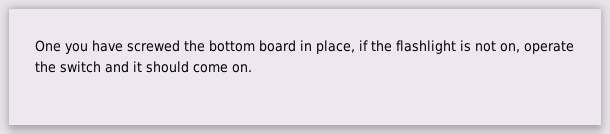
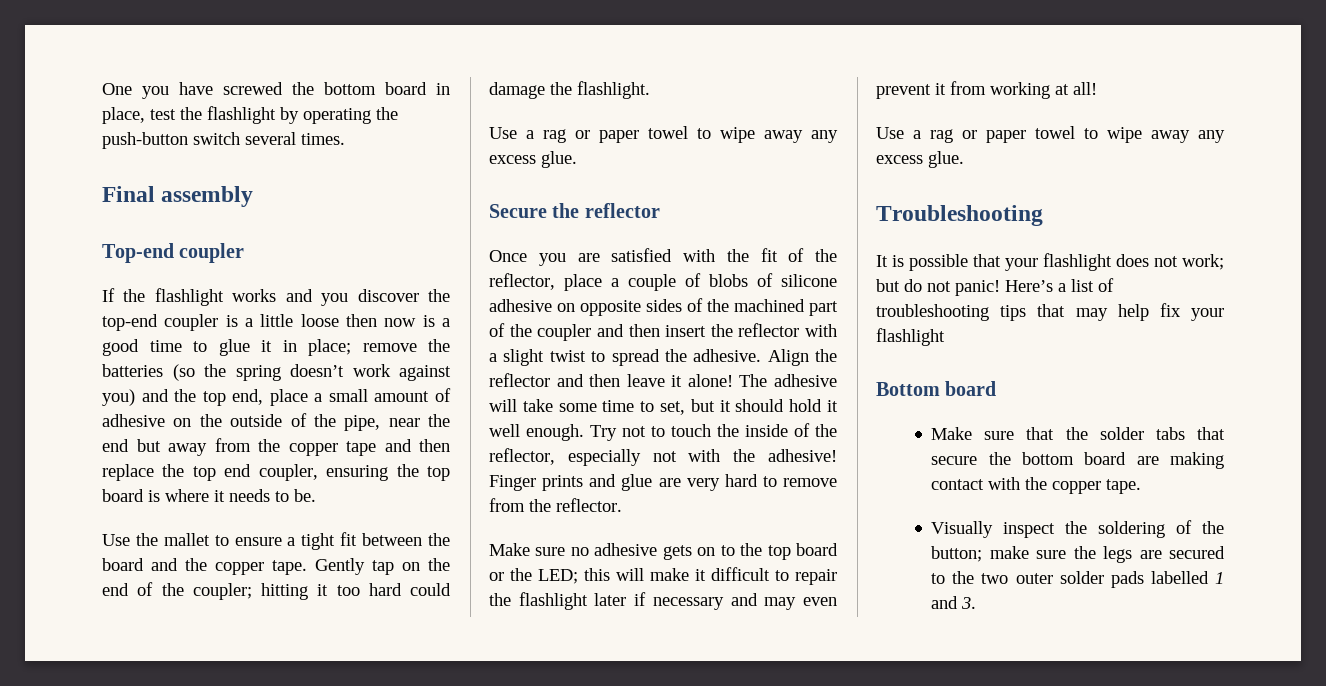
[359,40,574,54] [35,61,252,73] if the flashlight is not on, operate the switch and it should come on. -> [150,106,398,124] [102,132,345,149] [102,186,254,207] [102,243,245,263] [102,288,450,306] [102,314,450,331] [102,339,450,356] [102,364,451,381] [102,388,451,406] [102,413,450,431] [102,438,450,456] [102,464,450,481] [102,489,316,502] [102,532,450,550] [102,558,450,575] [102,582,451,600] [489,81,650,99] [489,126,838,143] [489,151,577,168] [489,203,660,218] [489,248,837,266] [489,273,837,291] [489,298,838,316] [489,323,837,341] [489,349,837,366] [489,373,837,387] [489,399,838,415] [489,423,837,441] [489,448,837,466] [489,474,837,491] [489,498,622,512] [489,543,838,560] [489,567,837,585] [489,592,837,610] [876,81,1097,99] [876,126,1225,143] [876,151,964,168] [876,205,1043,226] [876,253,1224,271] [876,278,1114,296] [876,303,1224,321] [876,328,945,346] [876,381,997,396] [931,427,1225,440] [931,452,1224,469] [931,477,1142,494] [931,520,1224,538] [931,546,1225,563] [931,571,1224,588] [931,596,977,609] test the flashlight by operating the push-button switch several times. // Final assembly // Top-end coupler // If the flashlight works and you discover the top-end coupler is a little loose then now is a good time to glue it in place; remove the batteries (so the spring doesn’t work against you) and the top end, place a small amount of adhesive on the outside of the pipe, near the end but away from the copper tape and then replace the top end coupler, ensuring the top board is where it needs to be. // Use the mallet to ensure a tight fit between the board and the copper tape. Gently tap on the end of the coupler; hitting it too hard could damage the flashlight. // Use a rag or paper towel to wipe away any excess glue. // Secure the reflector // Once you are satisfied with the fit of the reflector, place a couple of blobs of silicone adhesive on opposite sides of the machined part of the coupler and then insert the reflector with a slight twist to spread the adhesive. Align the reflector and then leave it alone! The adhesive will take some time to set, but it should hold it well enough. Try not to touch the inside of the reflector, especially not with the adhesive! Finger prints and glue are very hard to remove from the reflector. // Make sure no adhesive gets on to the top board or the LED; this will make it difficult to repair the flashlight later if necessary and may even prevent it from working at all! // Use a rag or paper towel to wipe away any excess glue. // Troubleshooting // It is possible that your flashlight does not work; but do not panic! Here’s a list of troubleshooting tips that may help fix your flashlight // Bottom board // Make sure that the solder tabs that secure the bottom board are making contact with the copper tape. // Visually inspect the soldering of the button; make sure the legs are secured to the two outer solder pads labelled 1 and 3.

